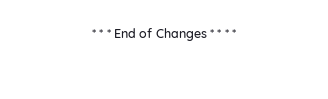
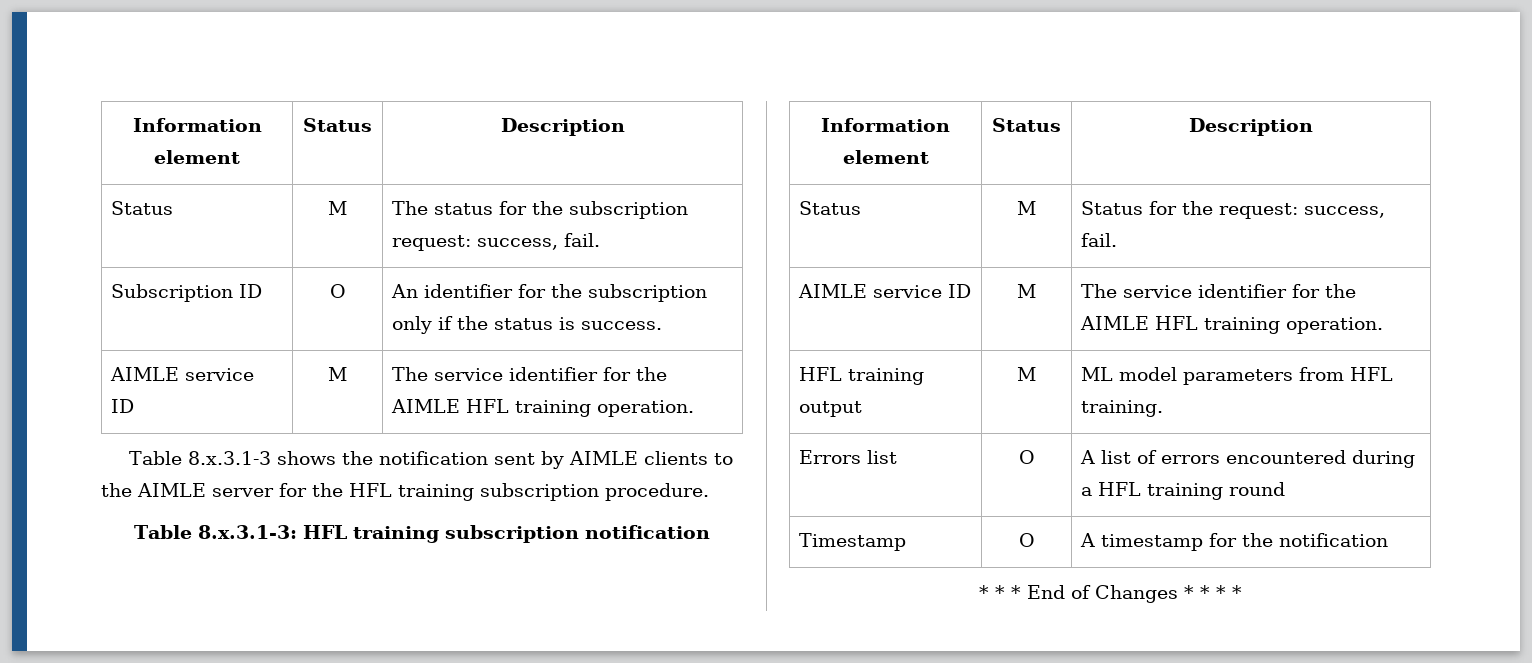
(91, 33) none -> [132,118,262,132] [154,150,240,164] [303,118,372,132] [500,118,625,136] [111,201,174,215] [328,201,347,215] [392,201,689,219] [392,233,601,251] [111,284,263,302] [329,284,346,298] [391,284,708,302] [392,316,663,334] [110,367,255,381] [111,399,135,413] [328,367,347,381] [392,367,668,381] [391,399,695,417] [129,451,734,469] [101,483,709,501] [134,525,710,543] [821,118,950,132] [842,150,929,164] [992,118,1061,132] [1189,118,1313,136] [799,201,862,215] [1017,201,1036,215] [1081,201,1386,219] [1081,233,1118,247] [798,284,972,298] [1017,284,1036,298] [1081,284,1357,298] [1080,316,1384,334] [799,367,925,385] [799,401,863,417] [1017,367,1036,381] [1081,367,1394,385] [1081,400,1164,417] [799,450,898,464] [1018,450,1035,464] [1080,450,1416,468] [1081,482,1286,500] [799,533,907,551] [1018,533,1035,547] [1080,533,1389,551] Information element | Status | Description // Status | M | The status for the subscription request: success, fail. // Subscription ID | O | An identifier for the subscription only if the status is success. // AIMLE service ID | M | The service identifier for the AIMLE HFL training operation. // Table 8.x.3.1-3 shows the notification sent by AIMLE clients to the AIMLE server for the HFL training subscription procedure. // Table 8.x.3.1-3: HFL training subscription notification // Information element | Status | Description // Status | M | Status for the request: success, fail. // AIMLE service ID | M | The service identifier for the AIMLE HFL training operation. // HFL training output | M | ML model parameters from HFL training. // Errors list | O | A list of errors encountered during a HFL training round // Timestamp | O | A timestamp for the notification //

